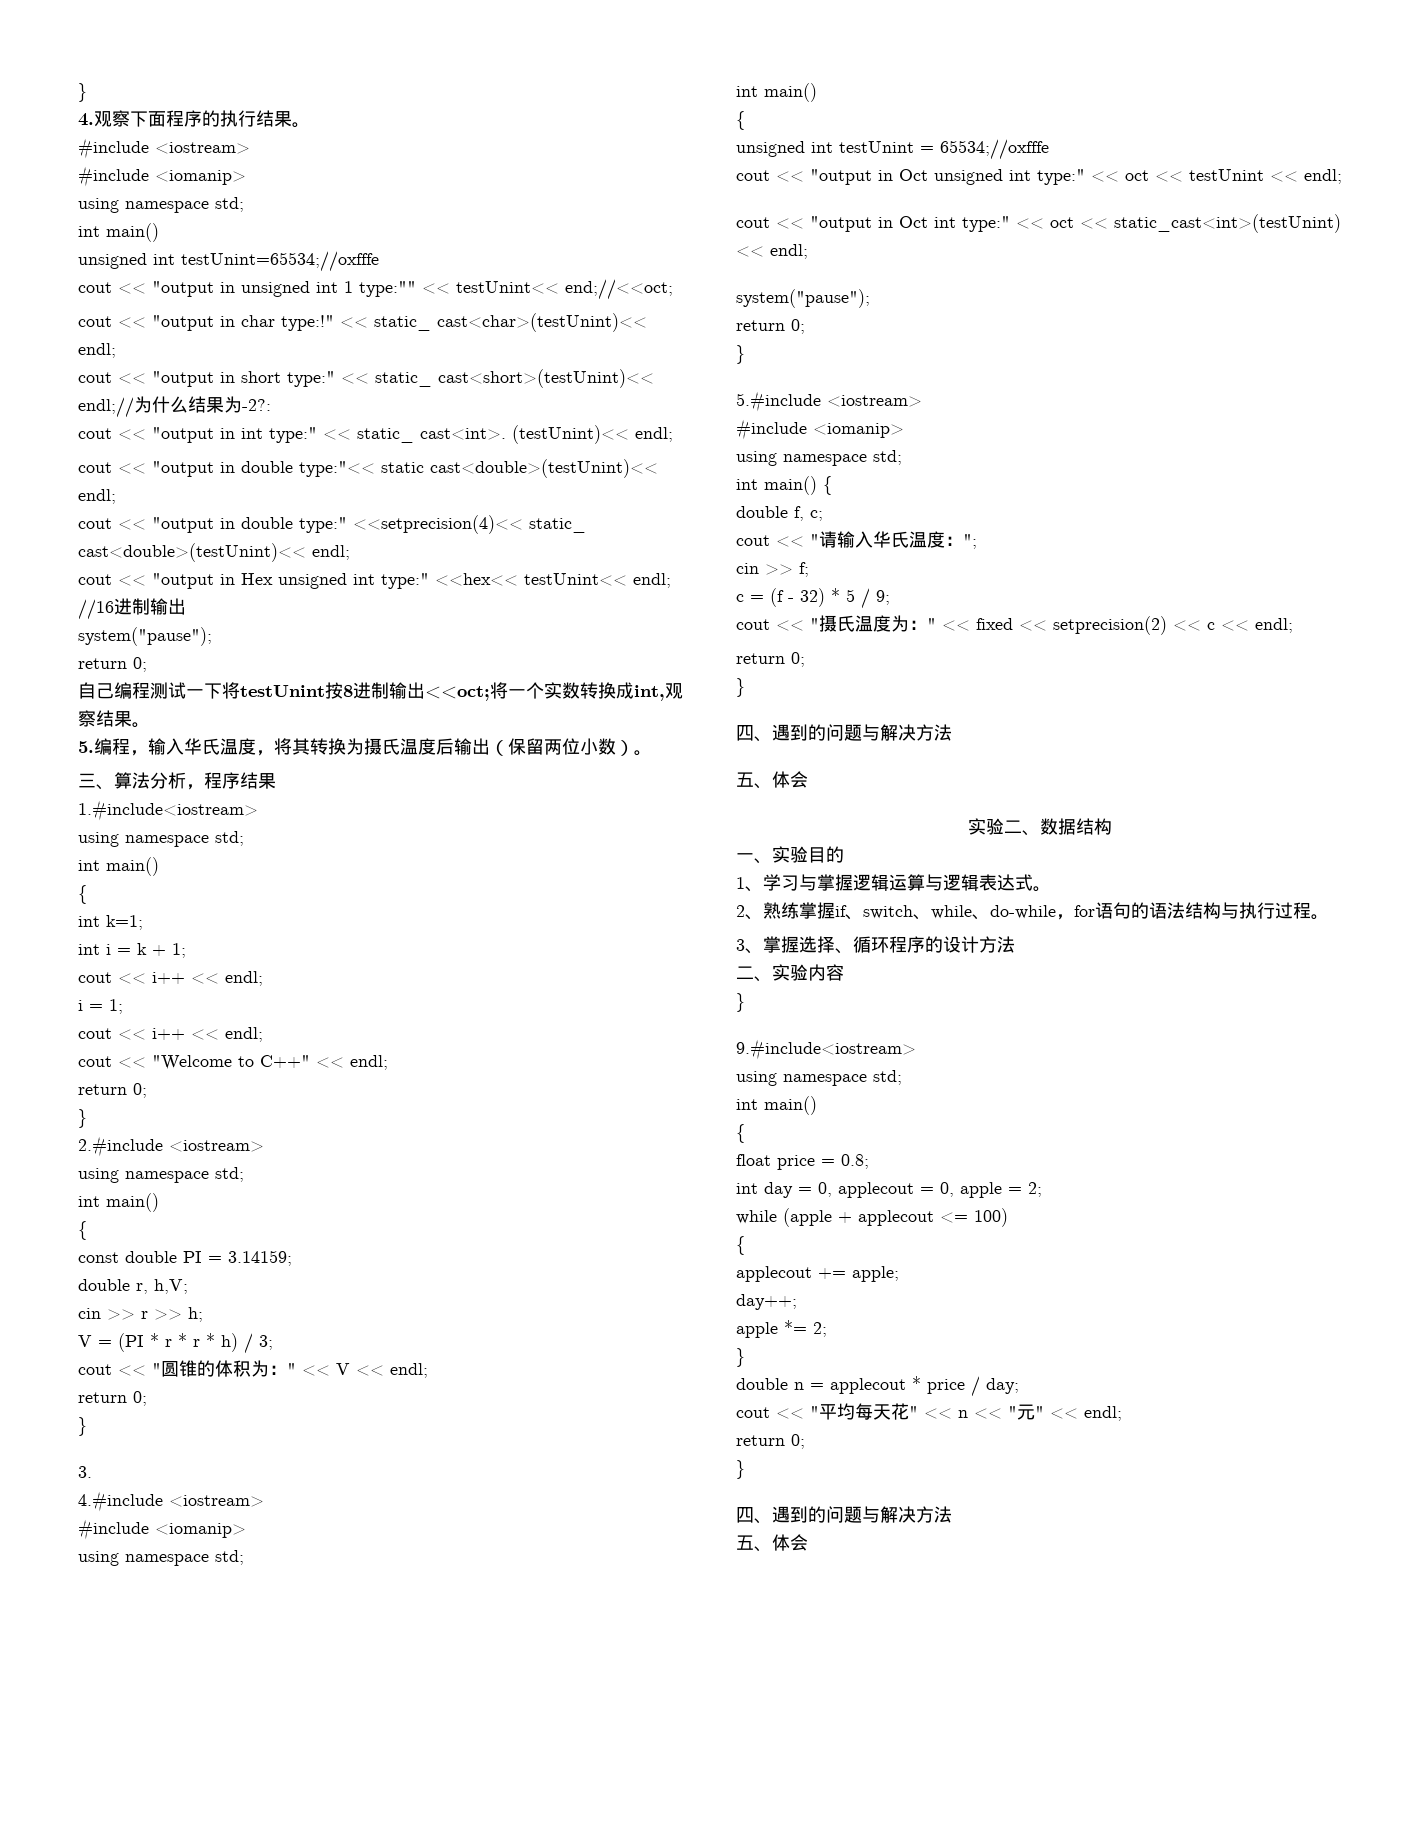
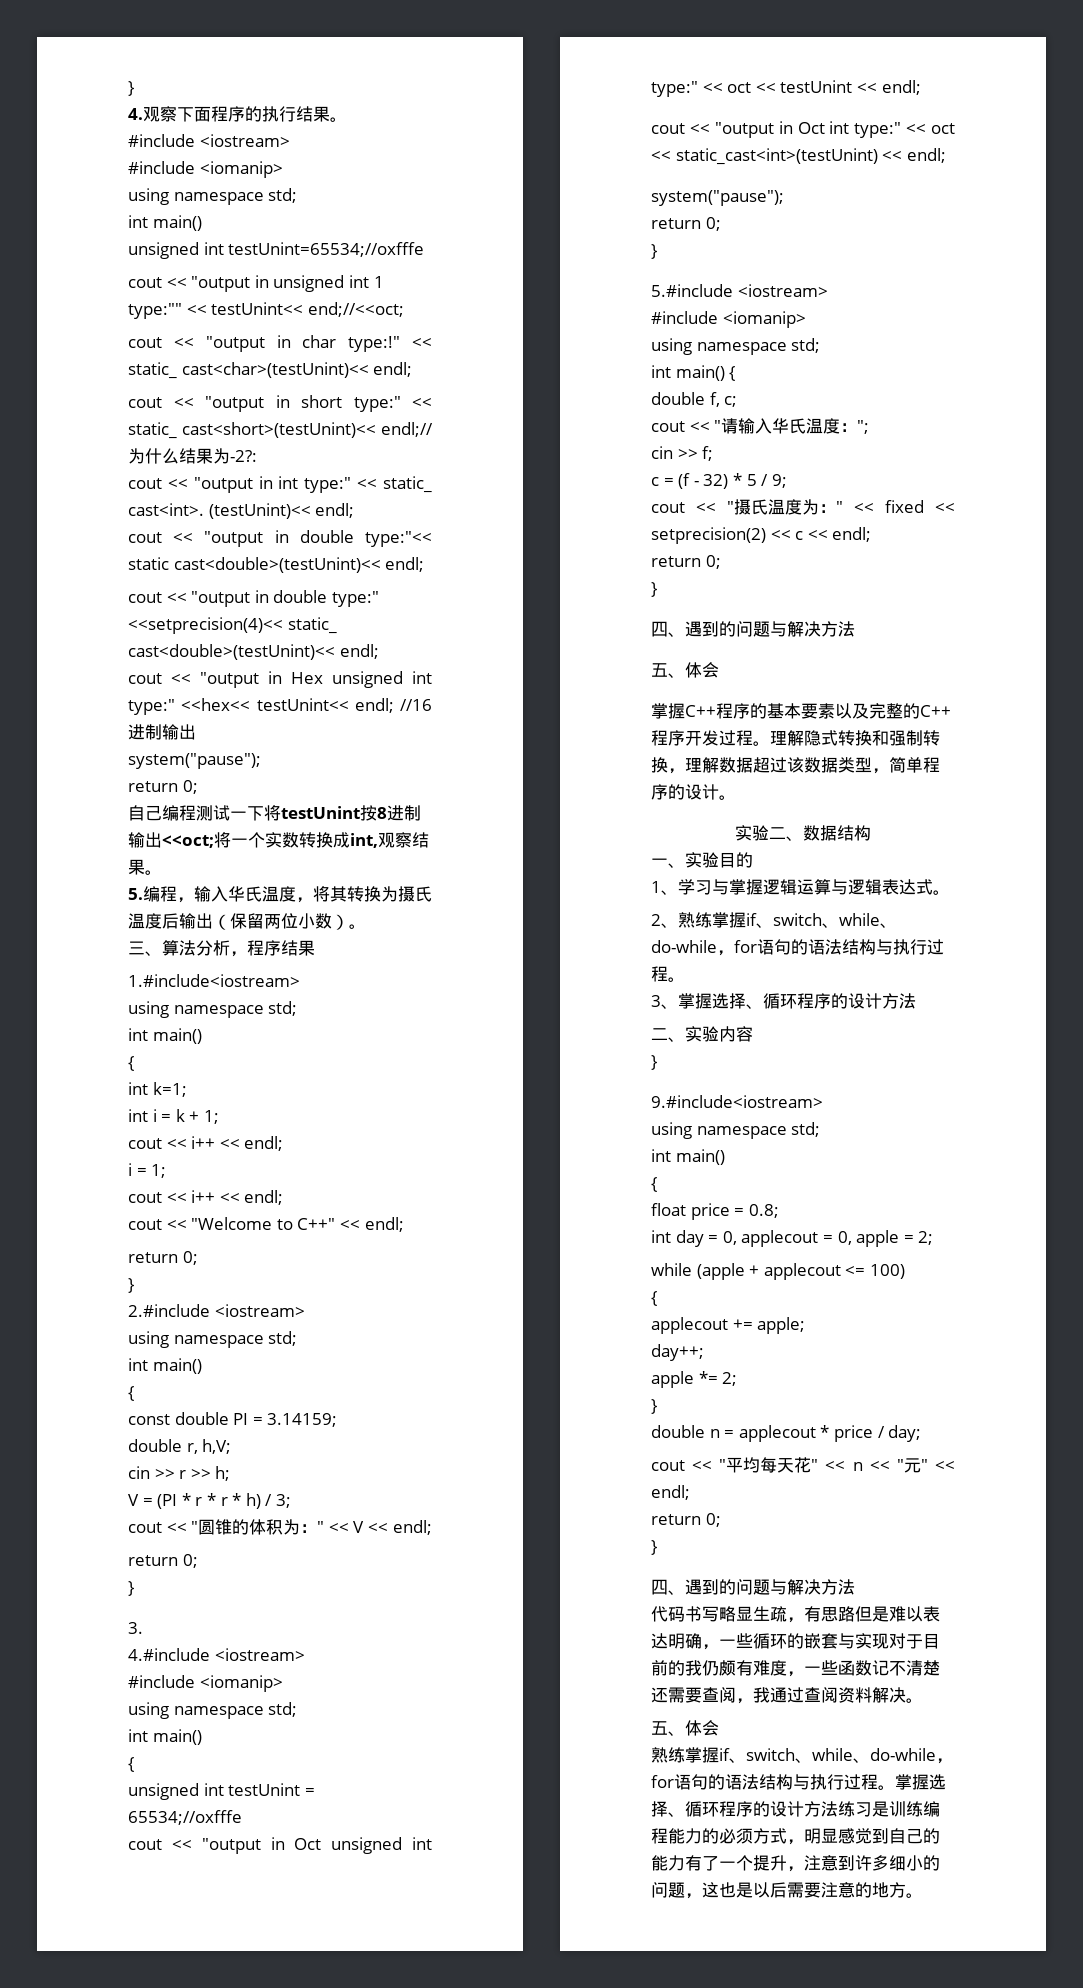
(808, 779) none -> [651,703,951,719] [651,730,940,746] [651,757,940,774] [651,784,736,800] // 掌握C++程序的基本要素以及完整的C++程序开发过程。理解隐式转换和强制转换，理解数据超过该数据类型，简单程序的设计。
[736,1534,808,1552] 五、体会 -> [651,1606,940,1623] [651,1633,940,1650] [651,1660,940,1677] [651,1687,923,1704] [651,1720,719,1736] [651,1747,953,1764] [651,1774,946,1790] [651,1801,940,1817] [651,1828,940,1845] [651,1855,940,1872] [651,1882,923,1899] 代码书写略显生疏，有思路但是难以表达明确，一些循环的嵌套与实现对于目前的我仍颇有难度，一些函数记不清楚还需要查阅，我通过查阅资料解决。 // 五、体会 // 熟练掌握if、switch、while、do-while，for语句的语法结构与执行过程。掌握选择、循环程序的设计方法练习是训练编程能力的必须方式，明显感觉到自己的能力有了一个提升，注意到许多细小的问题，这也是以后需要注意的地方。

